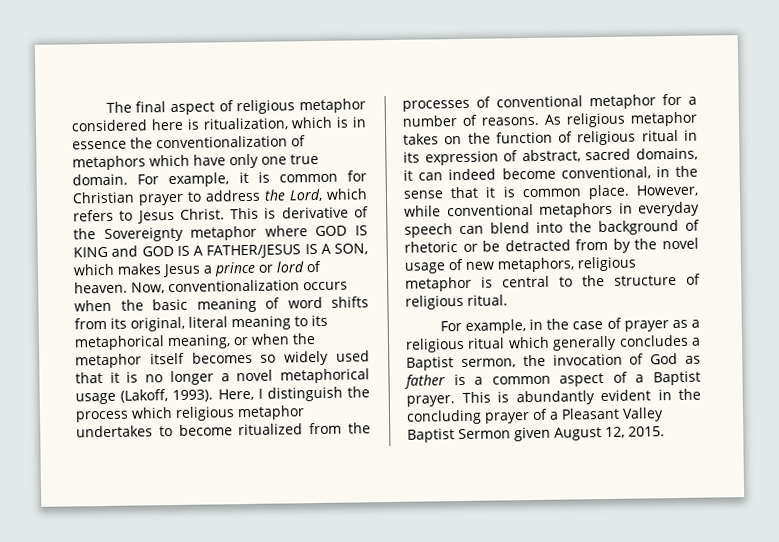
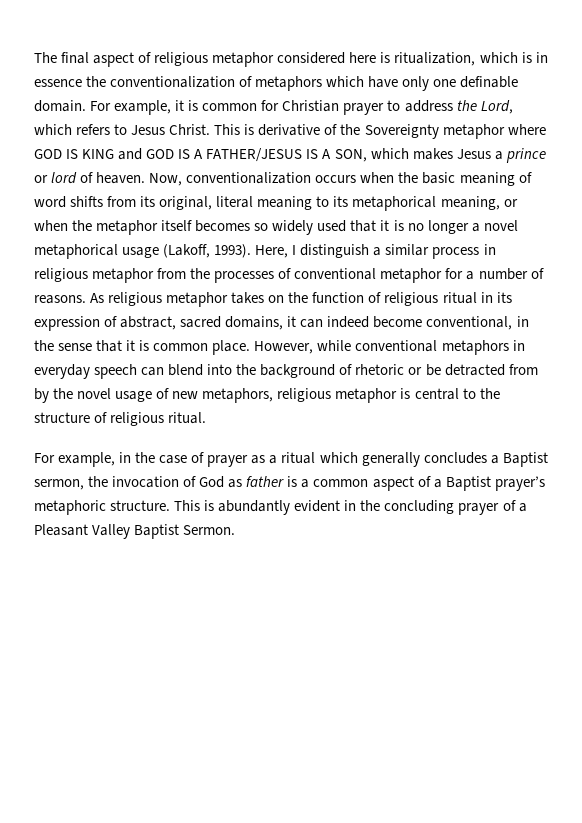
[290,153,319,165] true -> [460,76,519,88] definable
[346,386,370,398] [75,405,305,423] [76,423,304,438] the process which religious metaphor undertakes to become ritualized -> [373,244,496,259] [34,268,155,283] a similar process in religious metaphor
[405,337,465,353] religious -> (278, 459) none
[406,395,455,407] prayer. -> [494,476,545,491] [34,500,171,515] prayer’s metaphoric structure.
[458,426,665,442] Sermon given August 12, 2015. -> [183,525,236,535] Sermon.

